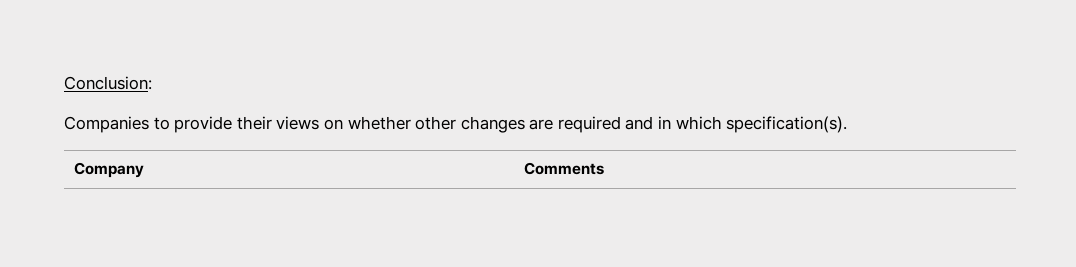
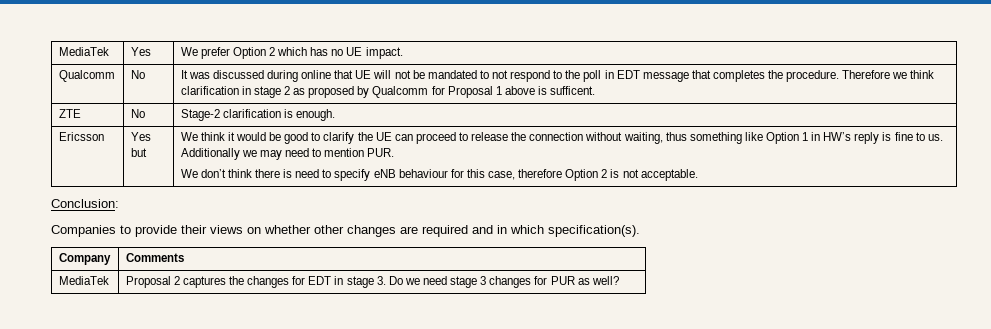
(64, 83) none -> [58,47,109,56] [130,47,151,56] [180,47,403,59] [58,70,115,82] [130,70,145,79] [180,70,935,82] [180,86,596,98] [58,109,81,118] [130,109,145,118] [180,109,336,121] [58,132,104,141] [130,132,151,141] [130,148,147,157] [180,132,943,144] [180,148,395,160] [180,169,698,181] MediaTek | Yes | We prefer Option 2 which has no UE impact. // Qualcomm | No | It was discussed during online that UE will not be mandated to not respond to the poll in EDT message that completes the procedure. Therefore we think clarification in stage 2 as proposed by Qualcomm for Proposal 1 above is sufficent. // ZTE | No | Stage-2 clarification is enough. // Ericsson | Yes but | We think it would be good to clarify the UE can proceed to release the connection without waiting, thus something like Option 1 in HW’s reply is fine to us. Additionally we may need to mention PUR. // We don’t think there is need to specify eNB behaviour for this case, therefore Option 2 is not acceptable. //
(604, 168) none -> [58,276,109,285] [125,276,619,288] // MediaTek | Proposal 2 captures the changes for EDT in stage 3. Do we need stage 3 changes for PUR as well?

